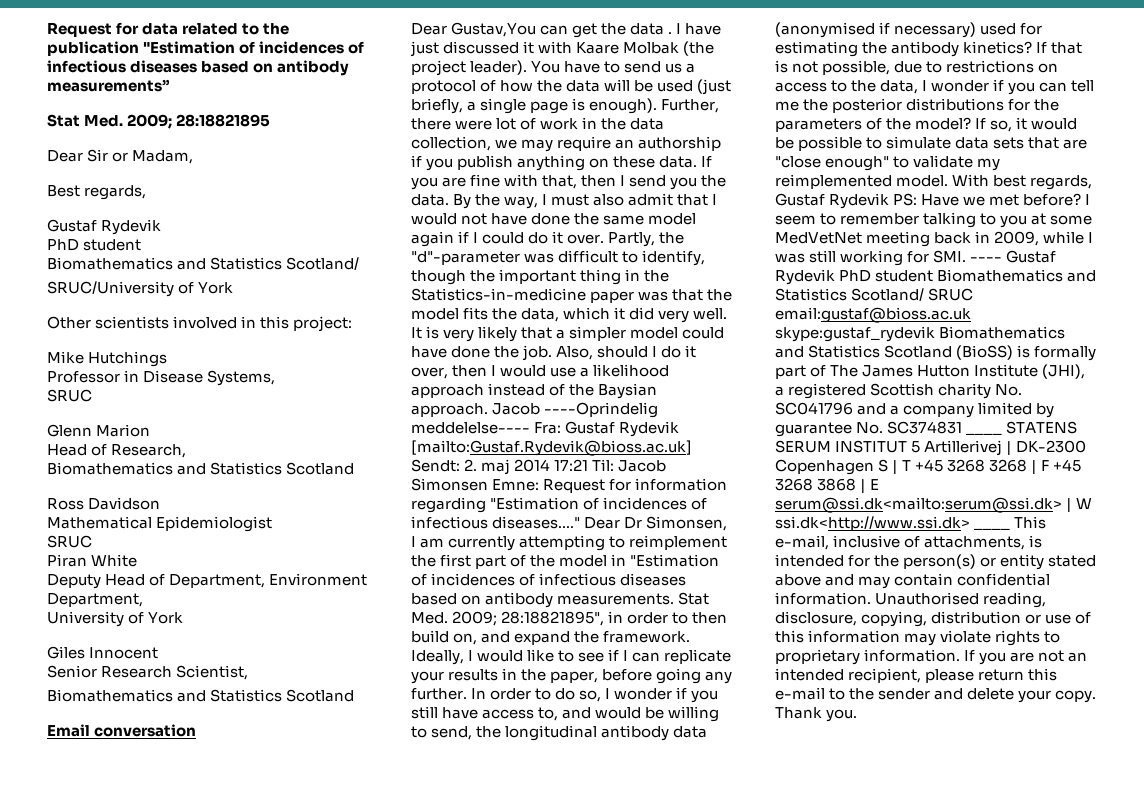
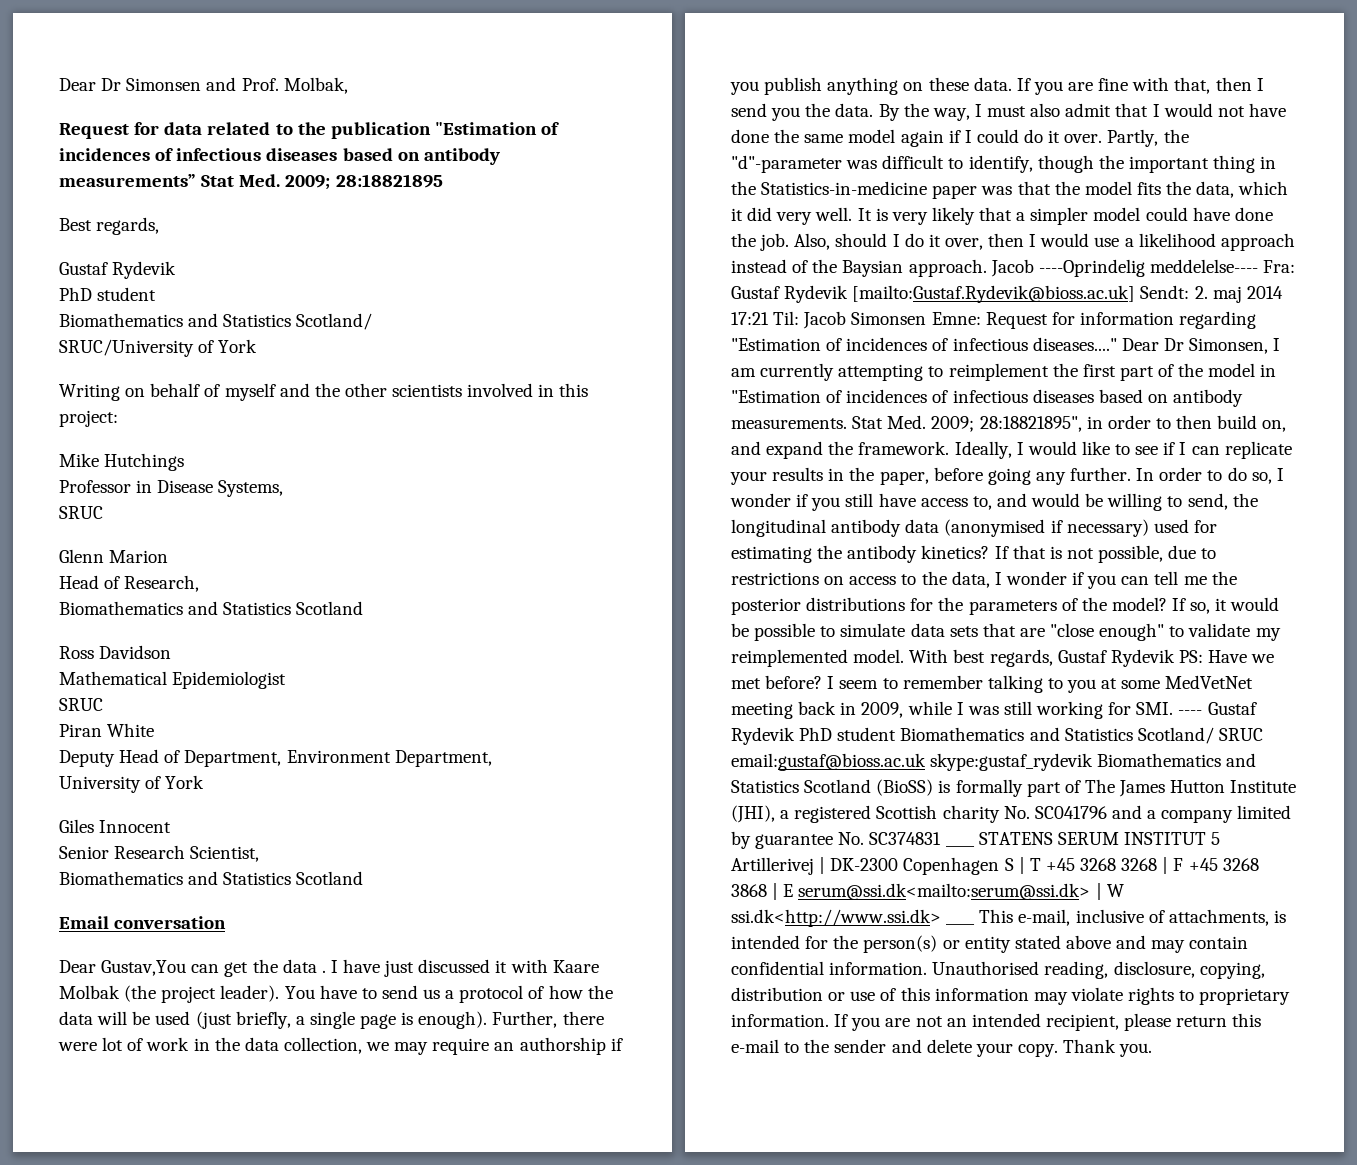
(47, 29) none -> [59,77,348,94] Dear Dr Simonsen and Prof. Molbak, //
(170, 85) // -> (196, 180) none
[47,149,194,164] // Dear Sir or Madam, -> (443, 181) none
[47,316,91,329] Other -> [59,383,387,401] Writing on behalf of myself and the other

